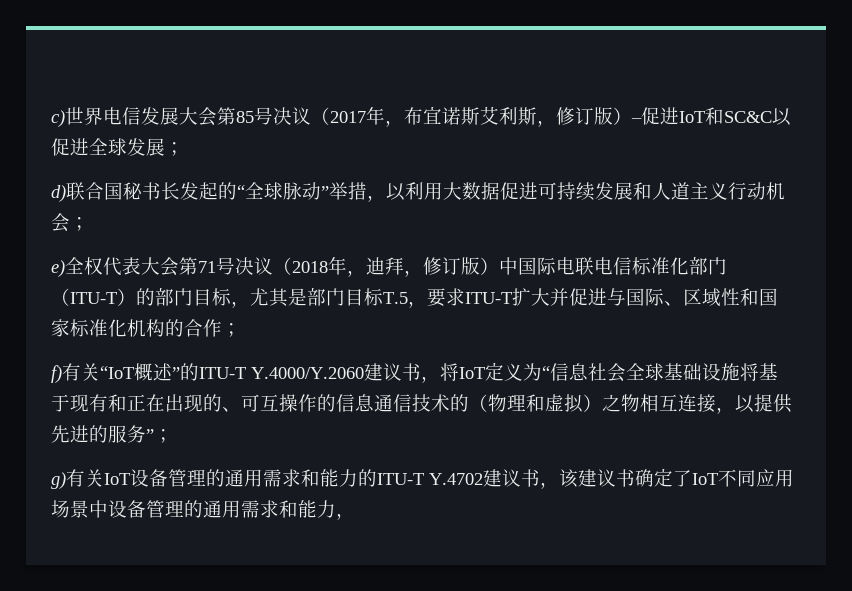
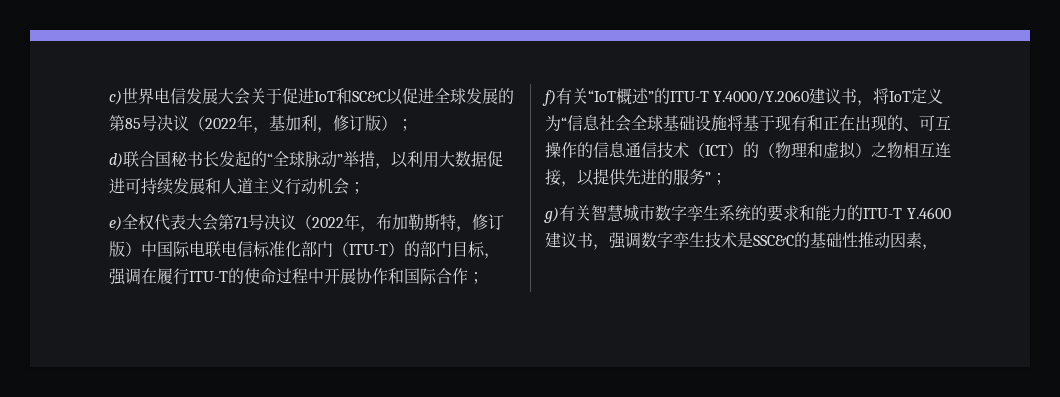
[217,106,642,127] 第85号决议（2017年，布宜诺斯艾利斯，修订版）– -> [250,88,282,104] 关于
(165, 147) none -> [498,88,514,104] [109,114,397,133] 的第85号决议（2022年，基加利，修订版）
[292,256,404,277] 2018年，迪拜 -> [312,213,456,232] 2022年，布加勒斯特
[250,288,778,308] [51,319,184,337] 尤其是部门目标T.5，要求ITU-T扩大并促进与国际、区域性和国家标准化机构的 -> [109,268,437,285] 强调在履行ITU-T的使命过程中开展协作和国际
(450, 403) none -> [689,143,743,158] （ICT）
[104,469,282,487] IoT设备管理的通用需 -> [591,205,783,222] 智慧城市数字孪生系统的要
[429,468,794,489] [51,500,336,518] Y.4702建议书，该建议书确定了IoT不同应用场景中设备管理的通用需求和能力 -> [907,207,951,219] [545,232,922,250] Y.4600建议书，强调数字孪生技术是SSC&C的基础性推动因素

